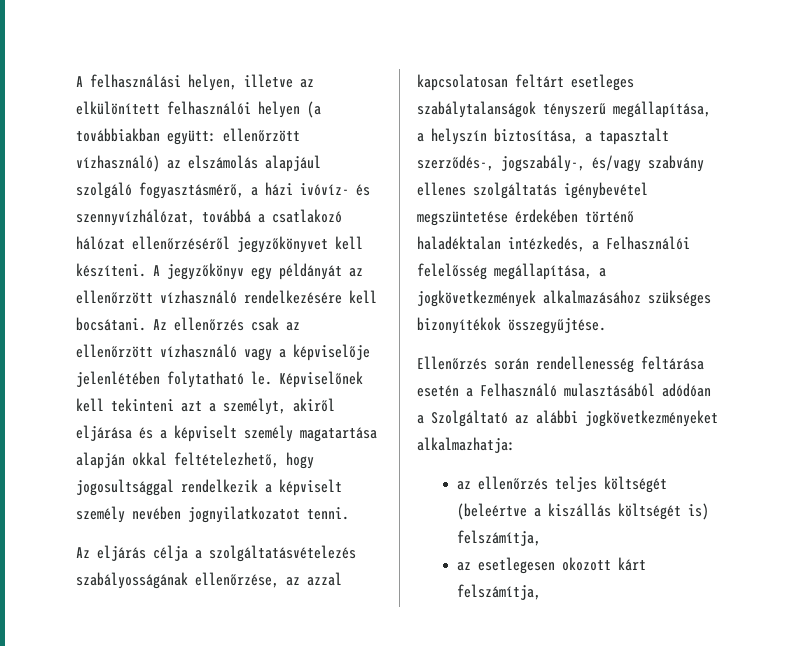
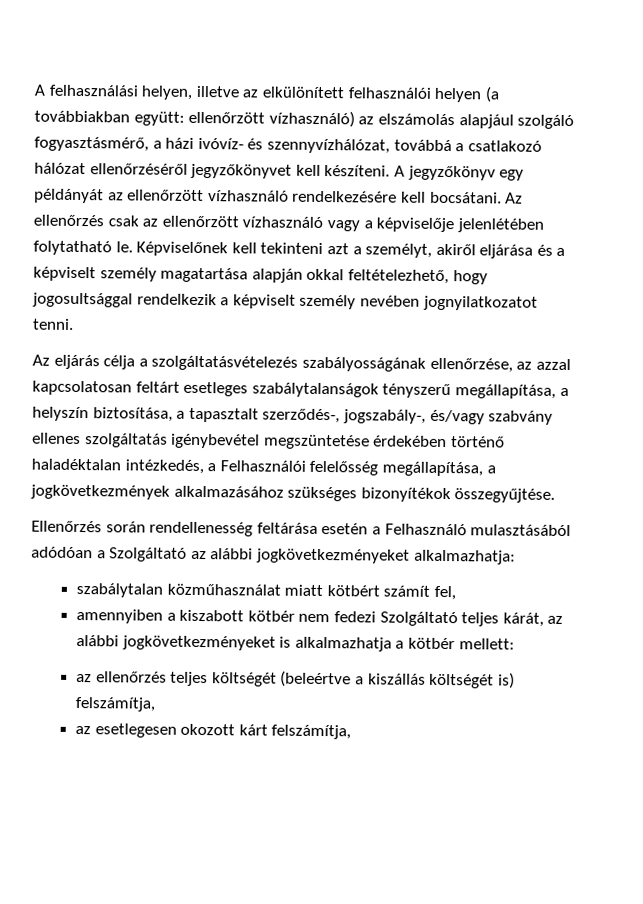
(515, 445) none -> [75,582,456,601] [75,608,564,627] [75,634,515,652] // szabálytalan közműhasználat miatt kötbért számít fel, // amennyiben a kiszabott kötbér nem fedezi Szolgáltató teljes kárát, az alábbi jogkövetkezményeket is alkalmazhatja a kötbér mellett:

